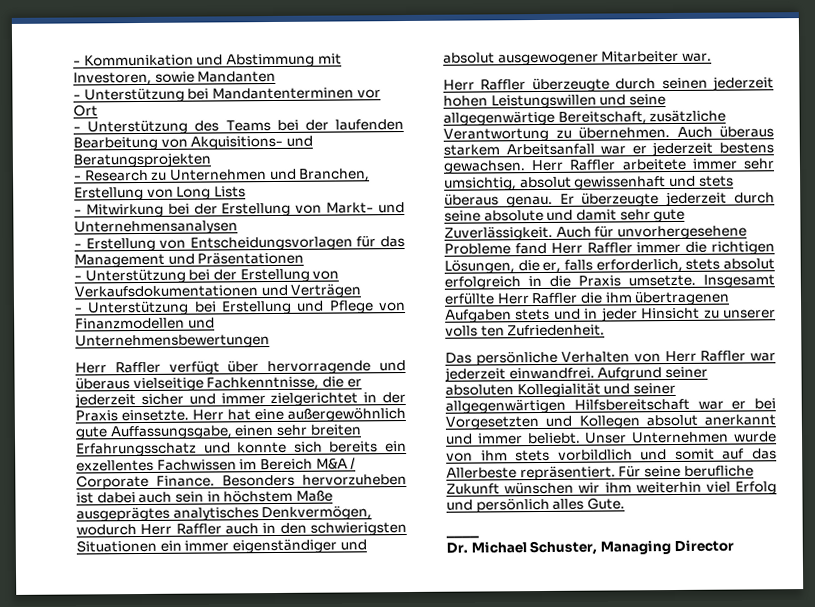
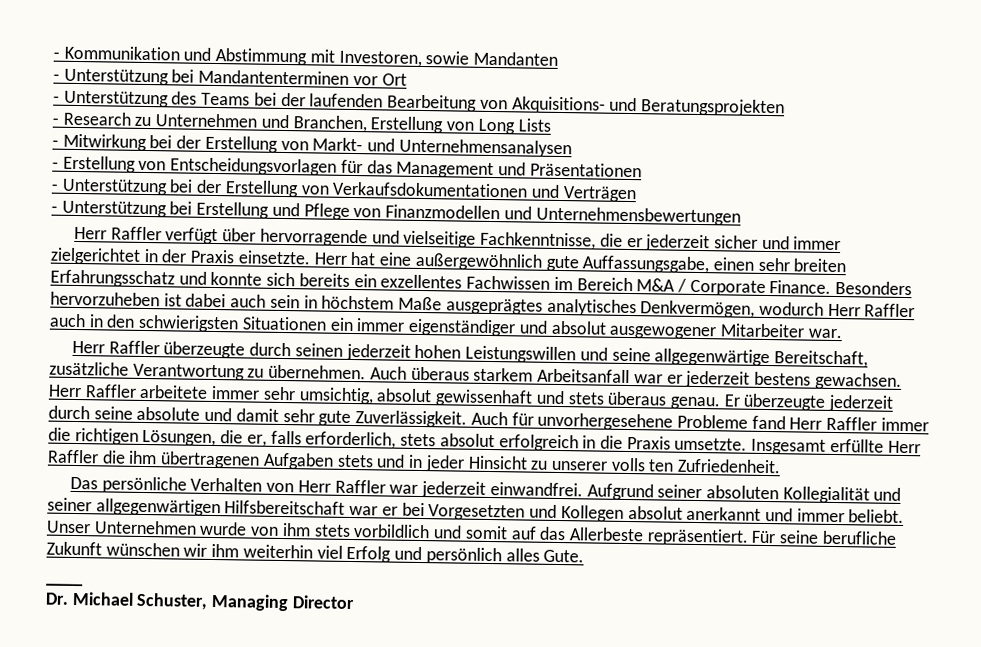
[75,377,130,390] überaus -> (400, 237) none

